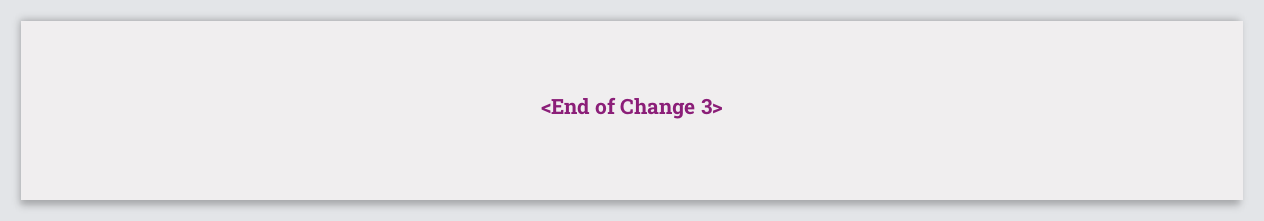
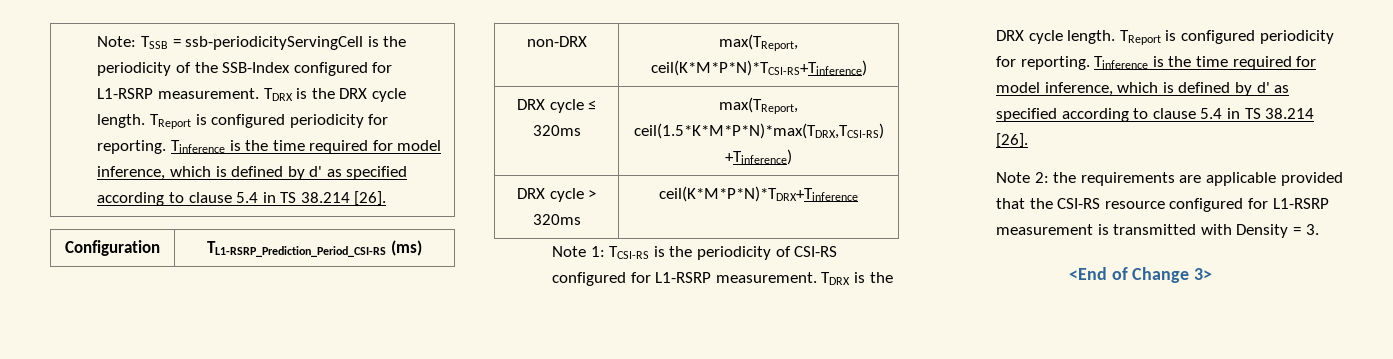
(540, 106) none -> [97,36,407,50] [97,62,393,76] [97,88,406,102] [97,114,389,129] [97,140,442,154] [97,166,408,180] [97,191,387,206] [65,240,160,256] [207,240,422,257] [526,36,587,47] [719,34,798,51] [650,60,867,76] [516,99,597,113] [532,125,581,136] [719,97,798,114] [633,123,884,139] [725,149,792,165] [516,188,597,202] [532,214,581,225] [659,186,858,202] [552,246,838,260] [552,272,893,286] [996,30,1334,45] [996,56,1317,70] [996,82,1290,96] [996,108,1315,122] [996,133,1029,148] [996,172,1343,186] [996,198,1329,212] [996,224,1319,238] Note: TSSB = ssb-periodicityServingCell is the periodicity of the SSB-Index configured for L1-RSRP measurement. TDRX is the DRX cycle length. TReport is configured periodicity for reporting. Tinference is the time required for model inference, which is defined by d' as specified according to clause 5.4 in TS 38.214 [26]. // Configuration | TL1-RSRP_Prediction_Period_CSI-RS (ms) // non-DRX | max(TReport, ceil(K*M*P*N)*TCSI-RS+Tinference) // DRX cycle ≤ 320ms | max(TReport, ceil(1.5*K*M*P*N)*max(TDRX,TCSI-RS) +Tinference) // DRX cycle > 320ms | ceil(K*M*P*N)*TDRX+Tinference // Note 1: TCSI-RS is the periodicity of CSI-RS configured for L1-RSRP measurement. TDRX is the DRX cycle length. TReport is configured periodicity for reporting. Tinference is the time required for model inference, which is defined by d' as specified according to clause 5.4 in TS 38.214 [26]. // Note 2: the requirements are applicable provided that the CSI-RS resource configured for L1-RSRP measurement is transmitted with Density = 3. //

